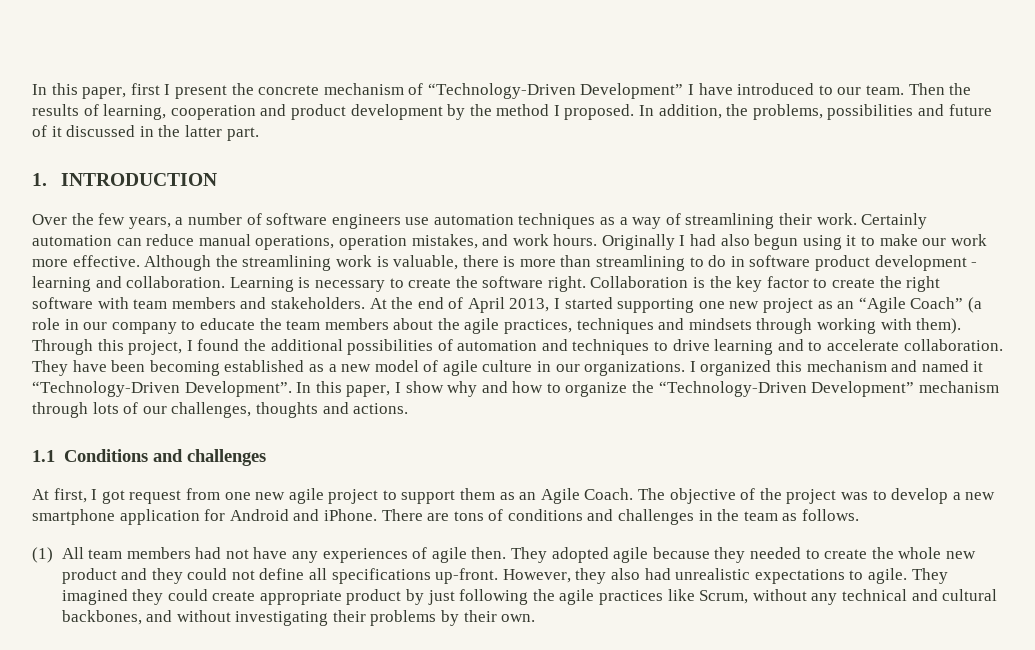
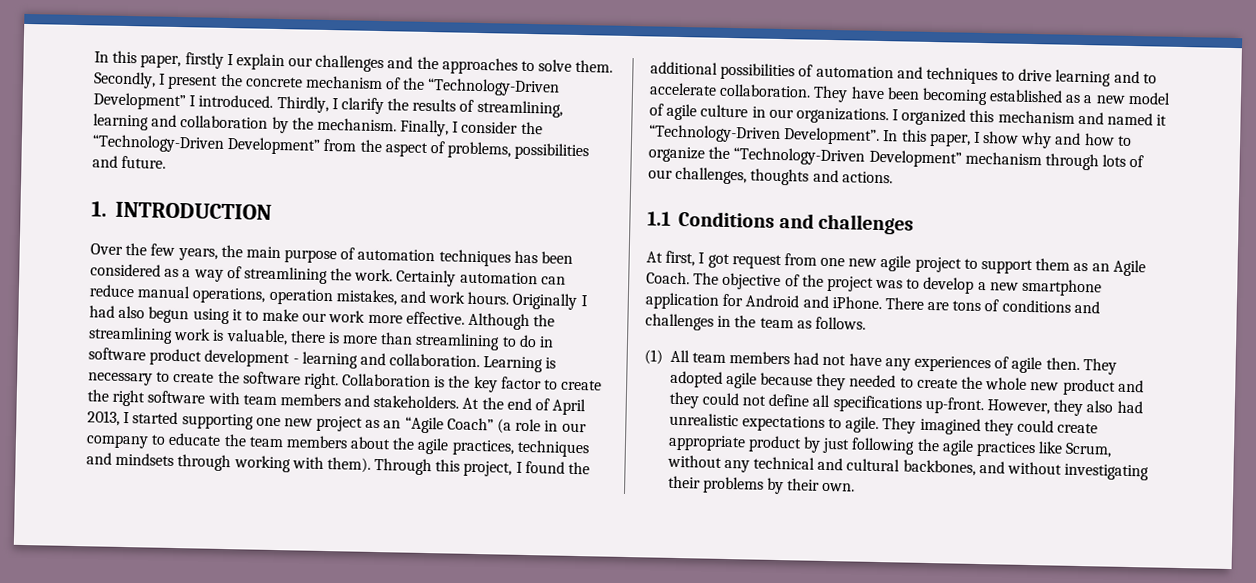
[32,83,160,99] In this paper, first -> [94,50,614,75] [93,71,156,89] In this paper, firstly I explain our challenges and the approaches to solve them. Secondly,
(424, 89) none -> [402,77,426,90] the
[698,83,972,95] [32,104,992,120] [32,125,259,141] have introduced to our team. Then the results of learning, cooperation and product development by the method I proposed. In addition, the problems, possibilities and future of it discussed in the latter part. -> [198,94,563,118] [93,113,543,137] [92,134,590,161] [92,155,167,169] introduced. Thirdly, I clarify the results of streamlining, learning and collaboration by the mechanism. Finally, I consider the “Technology-Driven Development” from the aspect of problems, possibilities and future.
[175,213,596,229] a number of software engineers use automation techniques -> [220,244,574,267] [90,263,161,277] the main purpose of automation techniques has been considered
[779,213,813,225] their -> [330,268,353,281] the

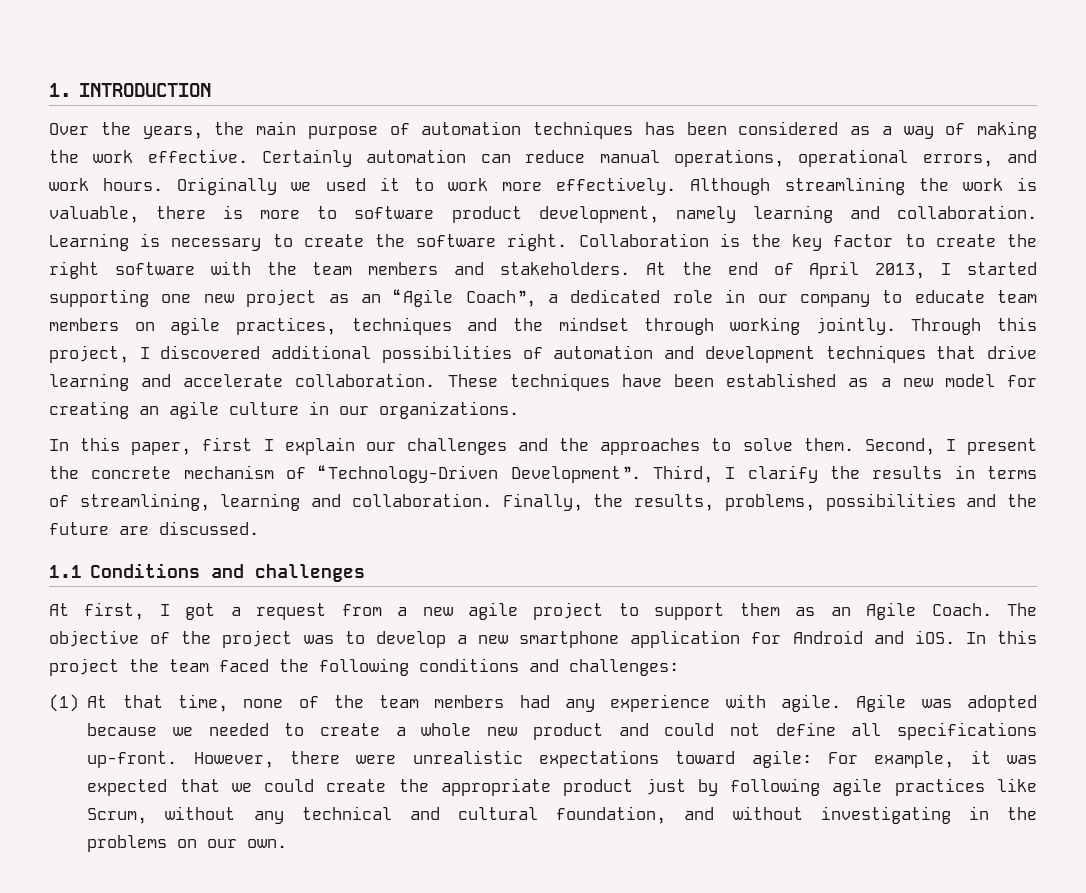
[94,50,614,75] [93,71,561,97] [93,92,563,118] [93,113,543,137] [92,134,590,161] [92,155,167,169] In this paper, firstly I explain our challenges and the approaches to solve them. Secondly, I present the concrete mechanism of the “Technology-Driven Development” I introduced. Thirdly, I clarify the results of streamlining, learning and collaboration by the mechanism. Finally, I consider the “Technology-Driven Development” from the aspect of problems, possibilities and future. // -> (49, 90) none
[150,243,176,256] few -> (131, 128) none
[243,266,394,285] streamlining the work. -> [977,121,1037,139] [49,149,248,163] making the work effective.
[268,288,397,306] operation mistakes, -> [798,149,993,167] operational errors,
[580,295,588,307] [89,305,556,331] [88,326,173,344] I had also begun using it to make our work more effective. Although the streamlining -> [291,177,949,195] we used it to work more effectively. Although streamlining the
[380,332,555,351] [88,347,299,368] than streamlining to do in software product development - -> [317,206,736,223] to software product development, namely
(240, 398) none -> [266,262,297,275] the
[446,417,513,434] Coach” (a -> [465,289,661,307] Coach”, a dedicated
[223,433,416,450] the team members about the -> [997,290,1037,303] [49,318,155,331] team members on
[115,452,371,473] mindsets through working with them). -> [513,317,896,335] the mindset through working jointly.
[524,460,591,475] found the -> [160,345,261,359] discovered
[925,66,1016,85] techniques to -> [704,345,977,363] development techniques that
[1142,73,1157,84] to -> (172, 380) none
[813,85,849,103] They -> [447,373,610,391] These techniques
[921,87,988,106] becoming -> (715, 380) none
[649,103,664,116] of -> [1007,375,1038,387] [49,401,159,419] for creating an
[892,108,1168,126] [649,124,1132,149] [648,146,1145,171] [648,166,893,186] I organized this mechanism and named it “Technology-Driven Development”. In this paper, I show why and how to organize the “Technology-Driven Development” mechanism through lots of our challenges, thoughts and actions. -> [49,437,1037,455] [49,465,1038,483] [49,493,1038,511] [49,521,259,535] // In this paper, first I explain our challenges and the approaches to solve them. Second, I present the concrete mechanism of “Technology-Driven Development”. Third, I clarify the results in terms of streamlining, learning and collaboration. Finally, the results, problems, possibilities and the future are discussed.
(730, 261) none -> [230,607,241,616] a
[820,257,846,267] one -> [397,607,408,616] a
[831,296,1100,314] [645,313,866,331] [644,349,1117,375] [669,370,847,391] iPhone. There are tons of conditions and challenges in the team as follows. // (1) All team members had not have any experiences of agile then. They adopted agile because they -> [914,630,1037,644] [49,658,679,676] [49,694,1038,712] [87,723,193,736] iOS. In this project the team faced the following conditions and challenges: // (1) At that time, none of the team members had any experience with agile. Agile was adopted because we
[961,376,984,390] the -> [395,727,406,736] a
[668,391,700,409] they -> (649, 729) none
[1053,399,1143,417] [668,412,1014,436] they also had unrealistic expectations to agile. They imagined they -> [289,750,1037,768] [87,779,252,796] there were unrealistic expectations toward agile: For example, it was expected that we
(1099, 428) none -> [398,779,429,792] the
[803,436,940,455] by just following the -> [645,778,821,796] just by following
[902,459,976,476] backbones, -> [556,806,667,824] foundation,
[667,475,821,495] their problems by their -> [968,806,1037,820] [87,835,238,852] in the problems on our

